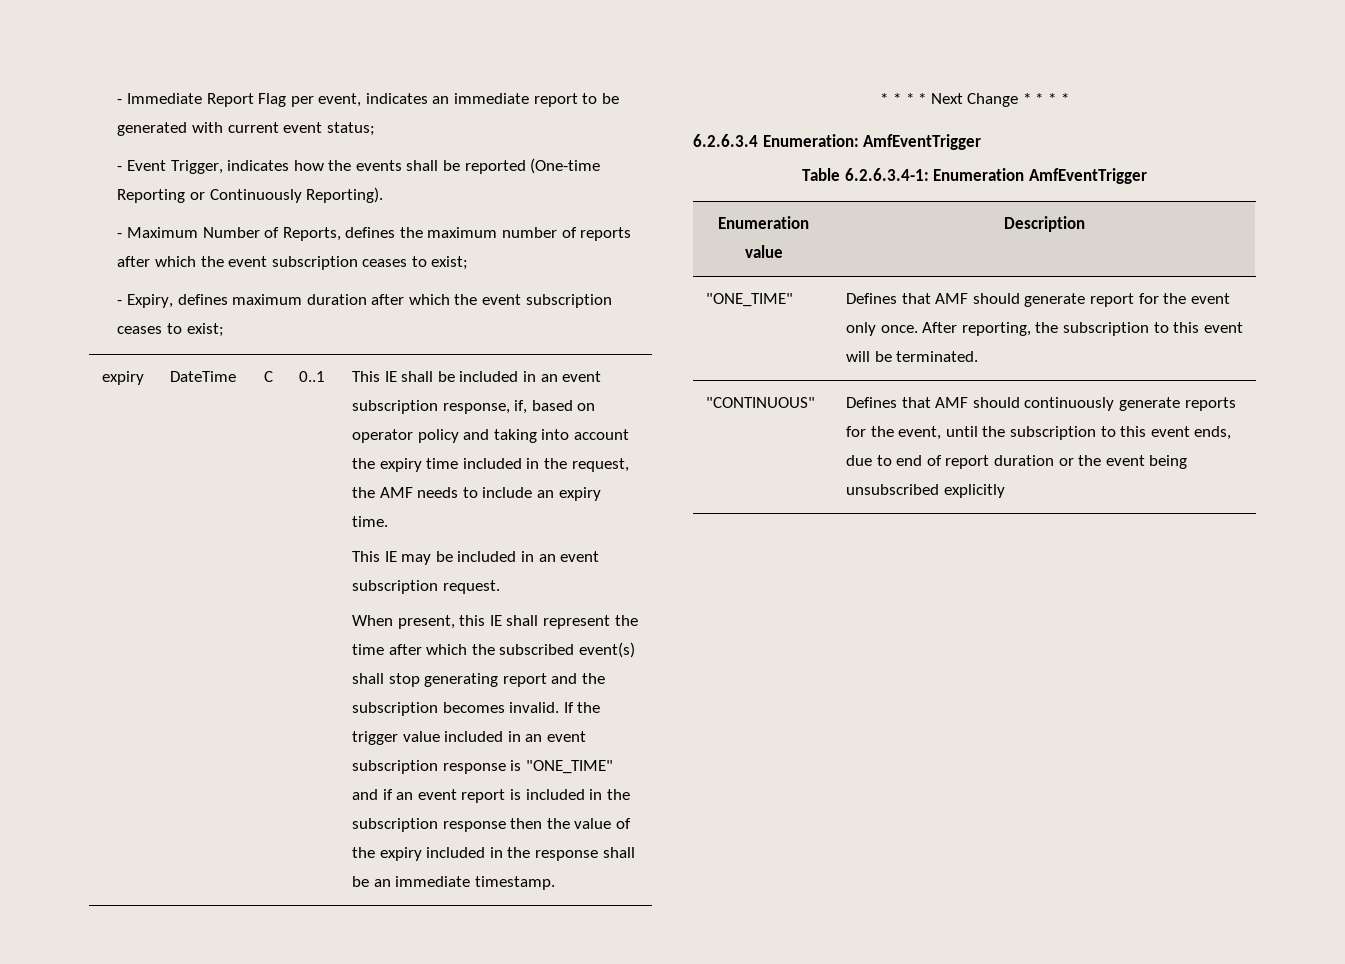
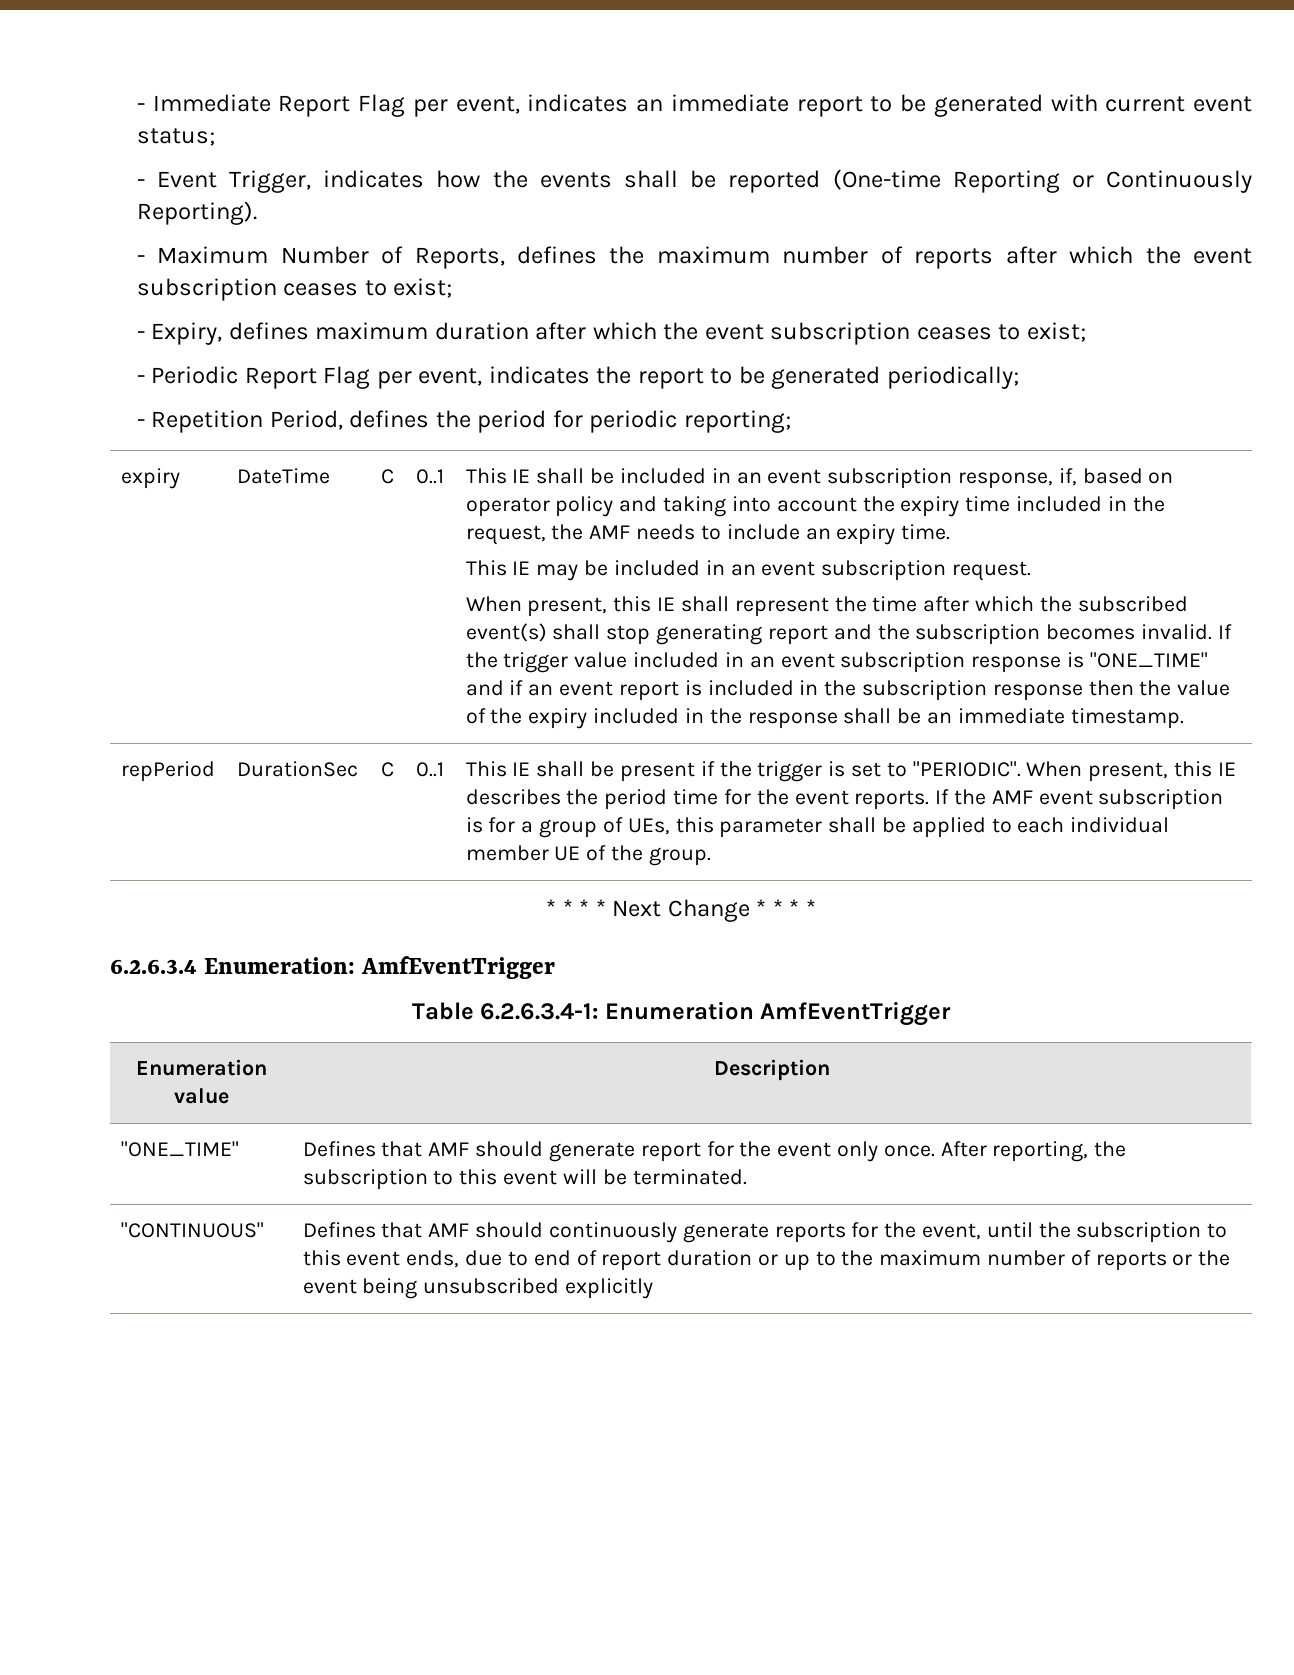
(224, 330) none -> [136,366,1019,389] [136,410,791,433] // - Periodic Report Flag per event, indicates the report to be generated periodically; // - Repetition Period, defines the period for periodic reporting;
(555, 883) none -> [120,761,215,782] [236,761,358,777] [381,762,394,777] [415,762,444,777] [465,761,1236,782] [465,789,1224,810] [465,817,1170,838] [465,845,711,866] // repPeriod | DurationSec | C | 0..1 | This IE shall be present if the trigger is set to "PERIODIC". When present, this IE describes the period time for the event reports. If the AMF event subscription is for a group of UEs, this parameter shall be applied to each individual member UE of the group.
(1074, 462) none -> [783,1250,1193,1271] up to the maximum number of reports or

